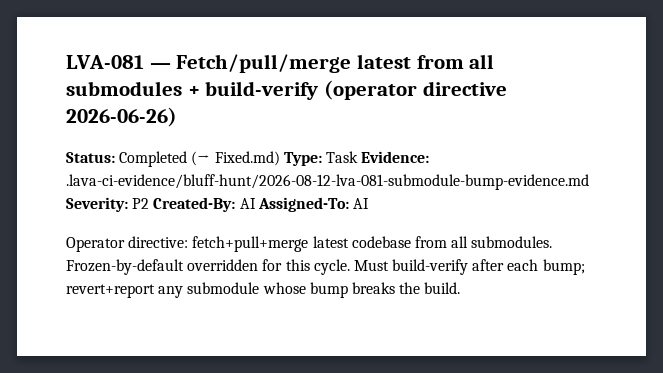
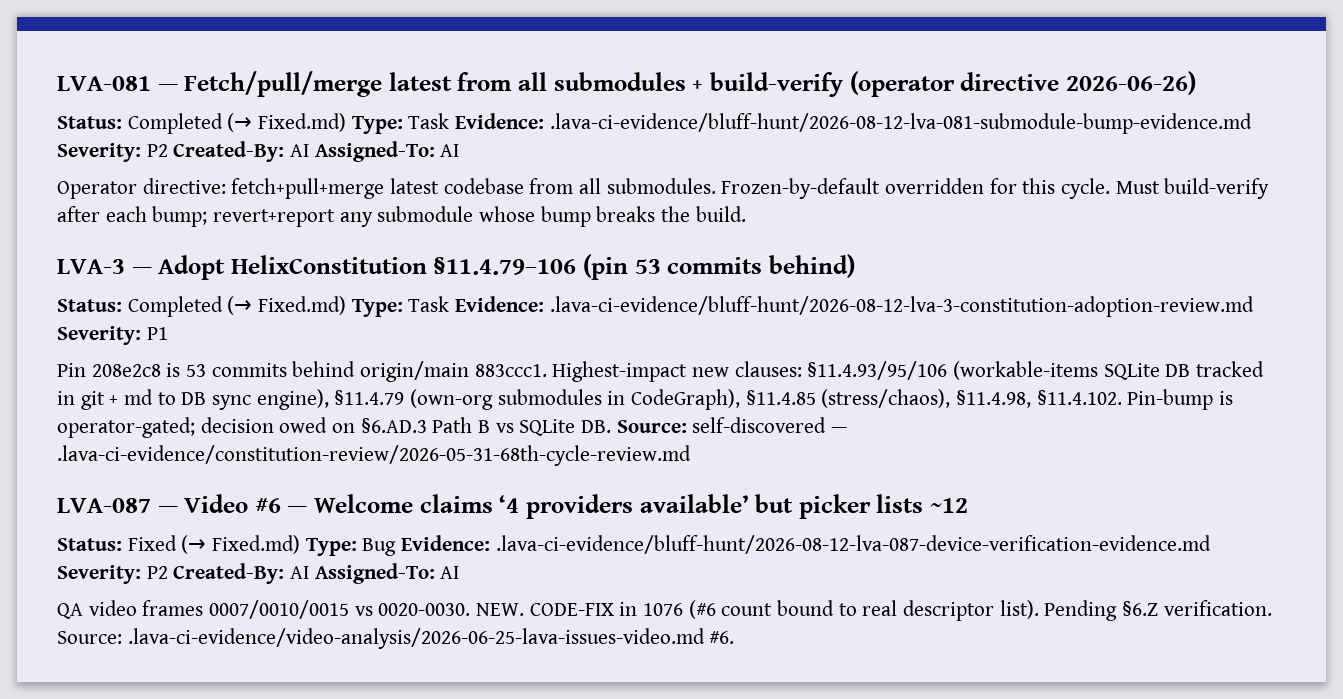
(461, 288) none -> [57,254,855,280] [57,296,1254,317] [57,326,168,345] [57,361,1265,382] [57,389,1234,410] [57,417,848,438] [57,445,691,466] [57,494,968,519] [57,535,1211,556] [57,563,460,584] [57,600,1272,621] [57,628,735,649] // LVA-3 — Adopt HelixConstitution §11.4.79–106 (pin 53 commits behind) // Status: Completed (→ Fixed.md) Type: Task Evidence: .lava-ci-evidence/bluff-hunt/2026-08-12-lva-3-constitution-adoption-review.md Severity: P1 // Pin 208e2c8 is 53 commits behind origin/main 883ccc1. Highest-impact new clauses: §11.4.93/95/106 (workable-items SQLite DB tracked in git + md to DB sync engine), §11.4.79 (own-org submodules in CodeGraph), §11.4.85 (stress/chaos), §11.4.98, §11.4.102. Pin-bump is operator-gated; decision owed on §6.AD.3 Path B vs SQLite DB. Source: self-discovered — .lava-ci-evidence/constitution-review/2026-05-31-68th-cycle-review.md // LVA-087 — Video #6 — Welcome claims ‘4 providers available’ but picker lists ~12 // Status: Fixed (→ Fixed.md) Type: Bug Evidence: .lava-ci-evidence/bluff-hunt/2026-08-12-lva-087-device-verification-evidence.md Severity: P2 Created-By: AI Assigned-To: AI // QA video frames 0007/0010/0015 vs 0020-0030. NEW. CODE-FIX in 1076 (#6 count bound to real descriptor list). Pending §6.Z verification. Source: .lava-ci-evidence/video-analysis/2026-06-25-lava-issues-video.md #6.

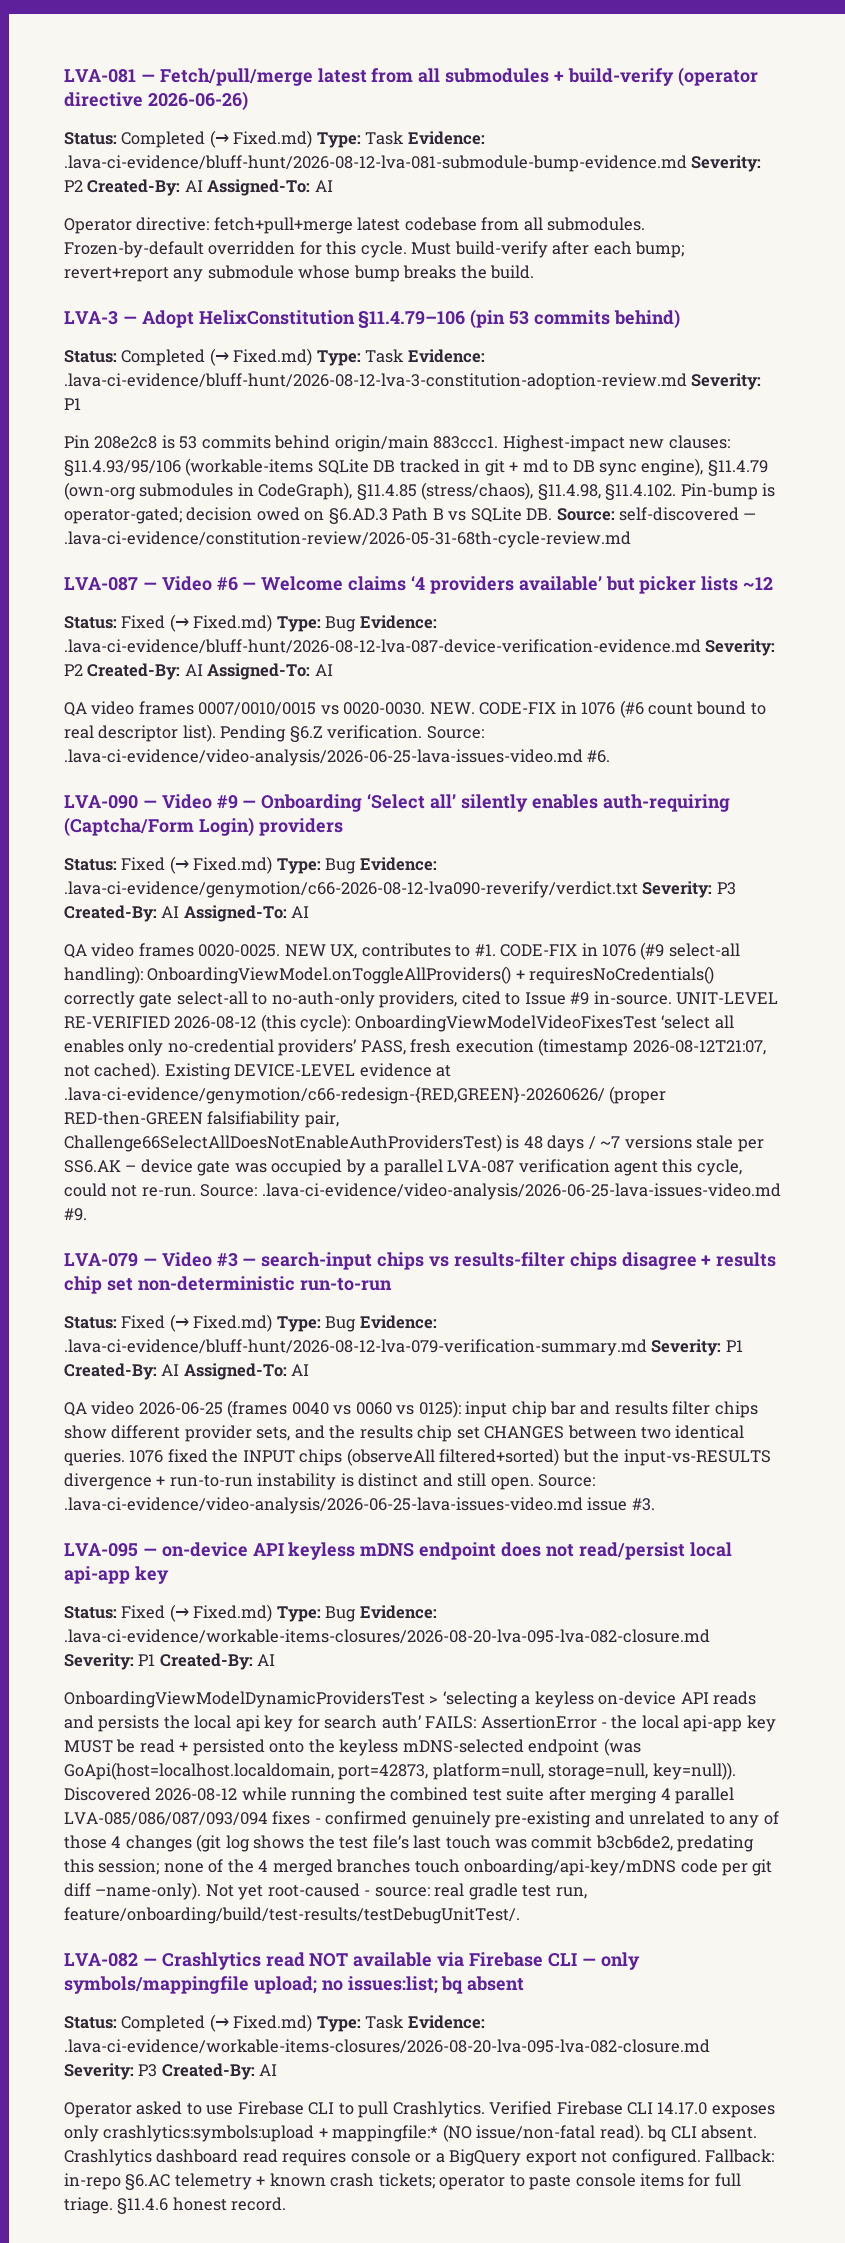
(735, 637) none -> [64,794,730,812] [64,817,343,836] [64,856,437,874] [64,881,736,898] [64,905,310,922] [64,942,740,960] [64,966,715,984] [64,991,779,1008] [64,1014,734,1032] [64,1038,766,1056] [64,1062,452,1080] [64,1086,667,1104] [64,1111,339,1128] [64,1134,764,1152] [64,1159,742,1176] [64,1183,781,1200] [64,1208,87,1221] [64,1252,777,1270] [64,1276,392,1294] [64,1314,437,1332] [64,1339,743,1356] [64,1363,310,1380] [64,1400,758,1418] [64,1425,745,1442] [64,1448,771,1466] [64,1473,596,1490] [64,1497,655,1514] [64,1542,732,1560] [64,1566,169,1584] [64,1604,437,1622] [64,1629,710,1644] [64,1653,276,1670] [64,1691,757,1708] [64,1715,776,1732] [64,1738,641,1756] [64,1762,736,1780] [64,1787,735,1804] [64,1811,779,1828] [64,1834,755,1852] [64,1859,773,1876] [64,1882,587,1900] [64,1907,520,1924] [64,1952,640,1970] [64,1976,525,1994] [64,2014,485,2032] [64,2039,710,2054] [64,2063,278,2080] [64,2101,775,2118] [64,2124,758,2142] [64,2149,775,2166] [64,2173,741,2190] [64,2197,287,2214] // LVA-090 — Video #9 — Onboarding ‘Select all’ silently enables auth-requiring (Captcha/Form Login) providers // Status: Fixed (→ Fixed.md) Type: Bug Evidence: .lava-ci-evidence/genymotion/c66-2026-08-12-lva090-reverify/verdict.txt Severity: P3 Created-By: AI Assigned-To: AI // QA video frames 0020-0025. NEW UX, contributes to #1. CODE-FIX in 1076 (#9 select-all handling): OnboardingViewModel.onToggleAllProviders() + requiresNoCredentials() correctly gate select-all to no-auth-only providers, cited to Issue #9 in-source. UNIT-LEVEL RE-VERIFIED 2026-08-12 (this cycle): OnboardingViewModelVideoFixesTest ‘select all enables only no-credential providers’ PASS, fresh execution (timestamp 2026-08-12T21:07, not cached). Existing DEVICE-LEVEL evidence at .lava-ci-evidence/genymotion/c66-redesign-{RED,GREEN}-20260626/ (proper RED-then-GREEN falsifiability pair, Challenge66SelectAllDoesNotEnableAuthProvidersTest) is 48 days / ~7 versions stale per SS6.AK – device gate was occupied by a parallel LVA-087 verification agent this cycle, could not re-run. Source: .lava-ci-evidence/video-analysis/2026-06-25-lava-issues-video.md #9. // LVA-079 — Video #3 — search-input chips vs results-filter chips disagree + results chip set non-deterministic run-to-run // Status: Fixed (→ Fixed.md) Type: Bug Evidence: .lava-ci-evidence/bluff-hunt/2026-08-12-lva-079-verification-summary.md Severity: P1 Created-By: AI Assigned-To: AI // QA video 2026-06-25 (frames 0040 vs 0060 vs 0125): input chip bar and results filter chips show different provider sets, and the results chip set CHANGES between two identical queries. 1076 fixed the INPUT chips (observeAll filtered+sorted) but the input-vs-RESULTS divergence + run-to-run instability is distinct and still open. Source: .lava-ci-evidence/video-analysis/2026-06-25-lava-issues-video.md issue #3. // LVA-095 — on-device API keyless mDNS endpoint does not read/persist local api-app key // Status: Fixed (→ Fixed.md) Type: Bug Evidence: .lava-ci-evidence/workable-items-closures/2026-08-20-lva-095-lva-082-closure.md Severity: P1 Created-By: AI // OnboardingViewModelDynamicProvidersTest > ‘selecting a keyless on-device API reads and persists the local api key for search auth’ FAILS: AssertionError - the local api-app key MUST be read + persisted onto the keyless mDNS-selected endpoint (was GoApi(host=localhost.localdomain, port=42873, platform=null, storage=null, key=null)). Discovered 2026-08-12 while running the combined test suite after merging 4 parallel LVA-085/086/087/093/094 fixes - confirmed genuinely pre-existing and unrelated to any of those 4 changes (git log shows the test file’s last touch was commit b3cb6de2, predating this session; none of the 4 merged branches touch onboarding/api-key/mDNS code per git diff –name-only). Not yet root-caused - source: real gradle test run, feature/onboarding/build/test-results/testDebugUnitTest/. // LVA-082 — Crashlytics read NOT available via Firebase CLI — only symbols/mappingfile upload; no issues:list; bq absent // Status: Completed (→ Fixed.md) Type: Task Evidence: .lava-ci-evidence/workable-items-closures/2026-08-20-lva-095-lva-082-closure.md Severity: P3 Created-By: AI // Operator asked to use Firebase CLI to pull Crashlytics. Verified Firebase CLI 14.17.0 exposes only crashlytics:symbols:upload + mappingfile:* (NO issue/non-fatal read). bq CLI absent. Crashlytics dashboard read requires console or a BigQuery export not configured. Fallback: in-repo §6.AC telemetry + known crash tickets; operator to paste console items for full triage. §11.4.6 honest record.

